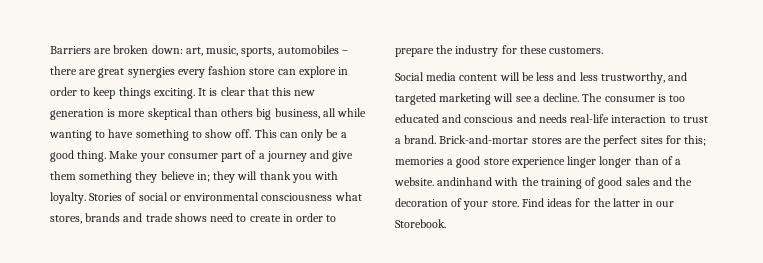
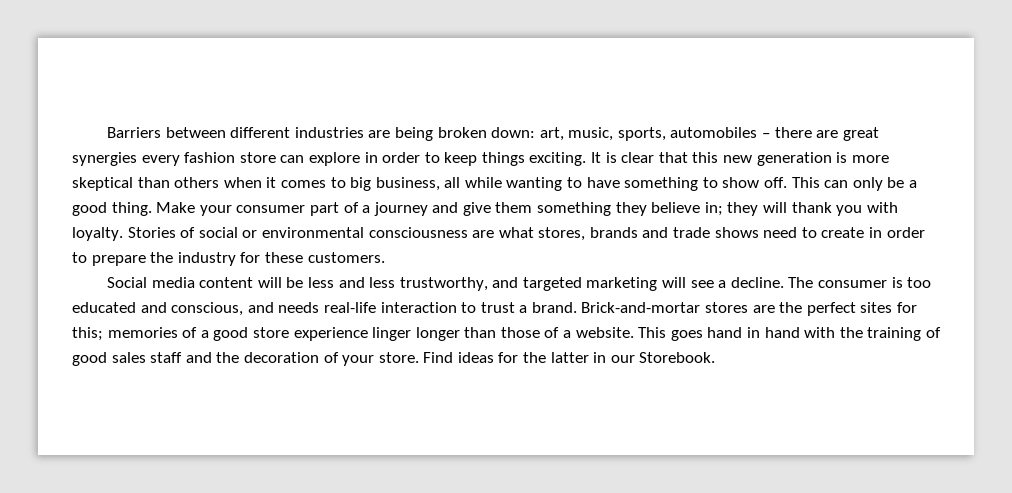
[94,48,112,54] are -> [165,127,433,141] between different industries are being
(254, 112) none -> [223,177,346,188] when it comes to
(333, 197) none -> [472,230,495,238] are
[464,115,514,123] conscious -> [171,302,244,316] conscious,
(444, 161) none -> [182,327,198,338] of
(659, 160) none -> [500,327,540,338] those
[437,177,493,186] andinhand -> [638,327,800,341] This goes hand in hand
(650, 181) none -> [150,352,183,363] staff

